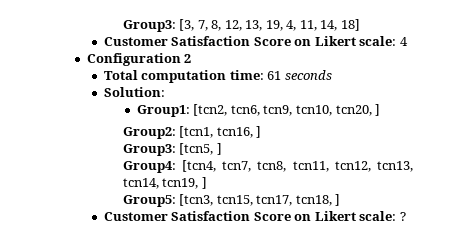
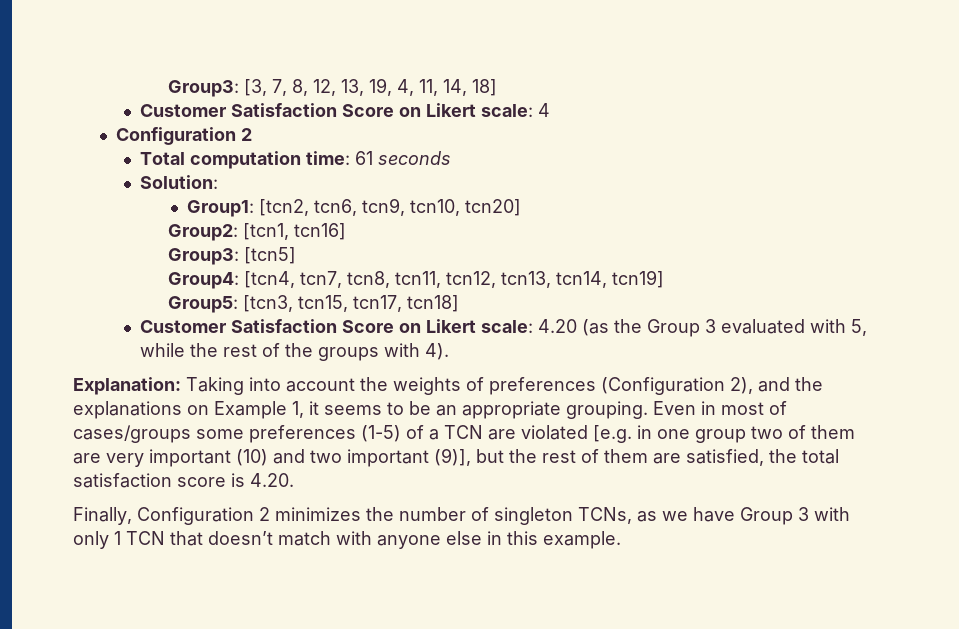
[335,104,381,116] tcn20, ] -> [465,199,522,216] tcn20]
[216,126,262,138] [122,143,222,156] tcn16, ] // Group3: [tcn5, ] -> [293,223,346,240] [167,247,296,265] tcn16] // Group3: [tcn5]
[162,177,207,189] tcn19, ] -> [611,270,664,288] tcn19]
[295,194,341,206] [103,211,406,221] tcn18, ] // Customer Satisfaction Score on Likert scale: ? -> [406,295,459,312] [140,319,868,337] [140,343,450,361] [73,377,823,395] [73,401,787,419] [73,425,855,443] [73,448,839,467] [73,473,294,488] [73,507,850,525] [73,531,621,549] tcn18] // Customer Satisfaction Score on Likert scale: 4.20 (as the Group 3 evaluated with 5, while the rest of the groups with 4). // Explanation: Taking into account the weights of preferences (Configuration 2), and the explanations on Example 1, it seems to be an appropriate grouping. Even in most of cases/groups some preferences (1-5) of a TCN are violated [e.g. in one group two of them are very important (10) and two important (9)], but the rest of them are satisfied, the total satisfaction score is 4.20. // Finally, Configuration 2 minimizes the number of singleton TCNs, as we have Group 3 with only 1 TCN that doesn’t match with anyone else in this example.

